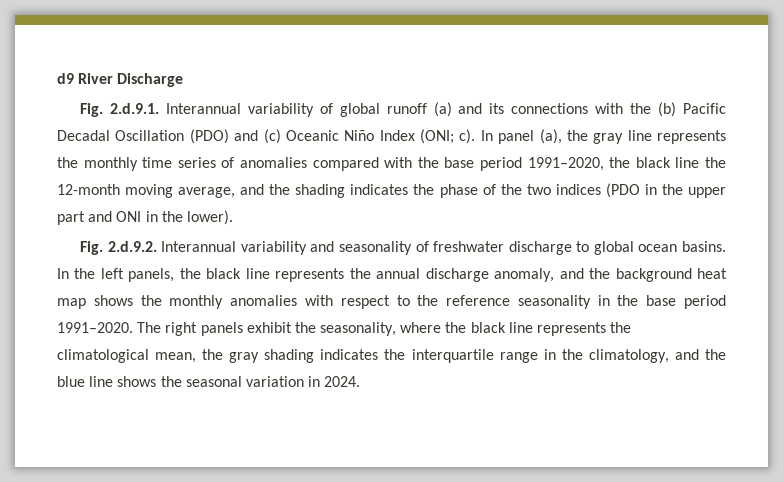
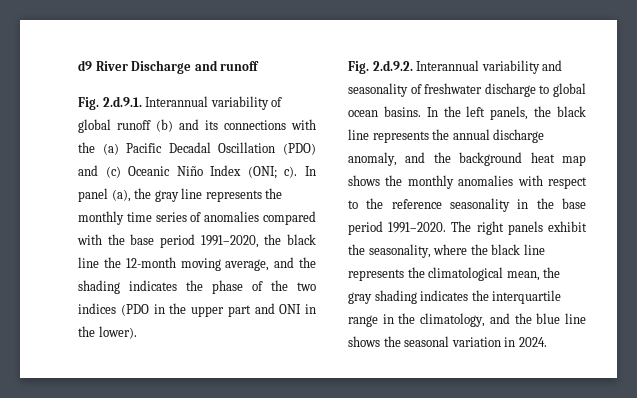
(184, 80) none -> [194,60,260,71] and runoff
[433,102,452,117] (a) -> [156,119,173,132] (b)
[658,102,677,117] (b) -> [102,143,119,155] (a)

